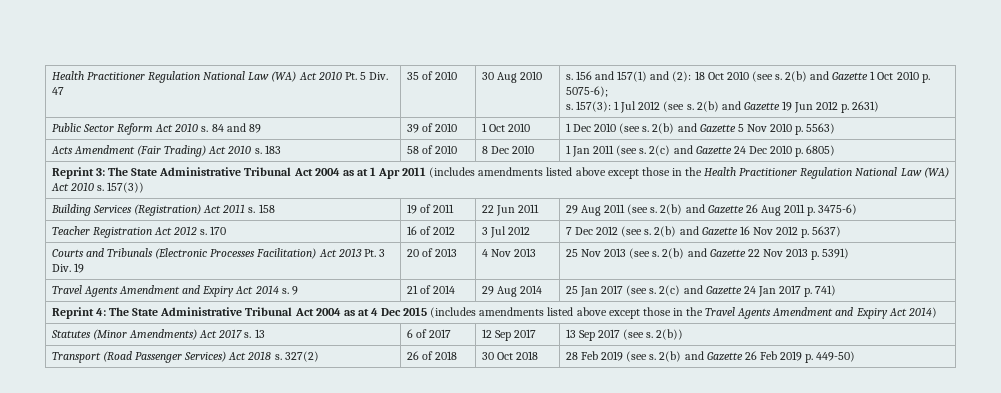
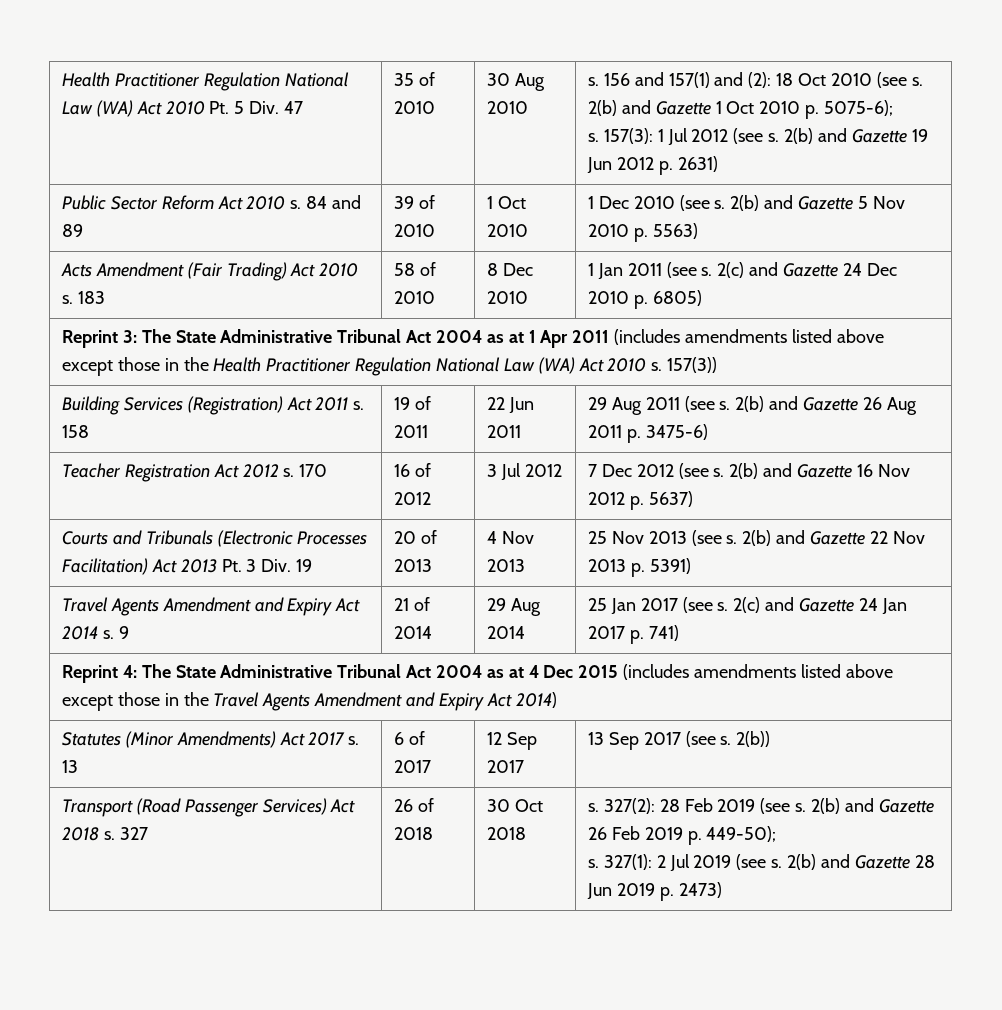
[284,351,319,362] 327(2) -> [119,827,148,840] 327
(539, 355) none -> [587,798,655,814] s. 327(2):
[816,351,856,362] 449-50) -> [706,826,777,842] [587,854,935,872] [586,882,722,901] 449-50); // s. 327(1): 2 Jul 2019 (see s. 2(b) and Gazette 28 Jun 2019 p. 2473)

